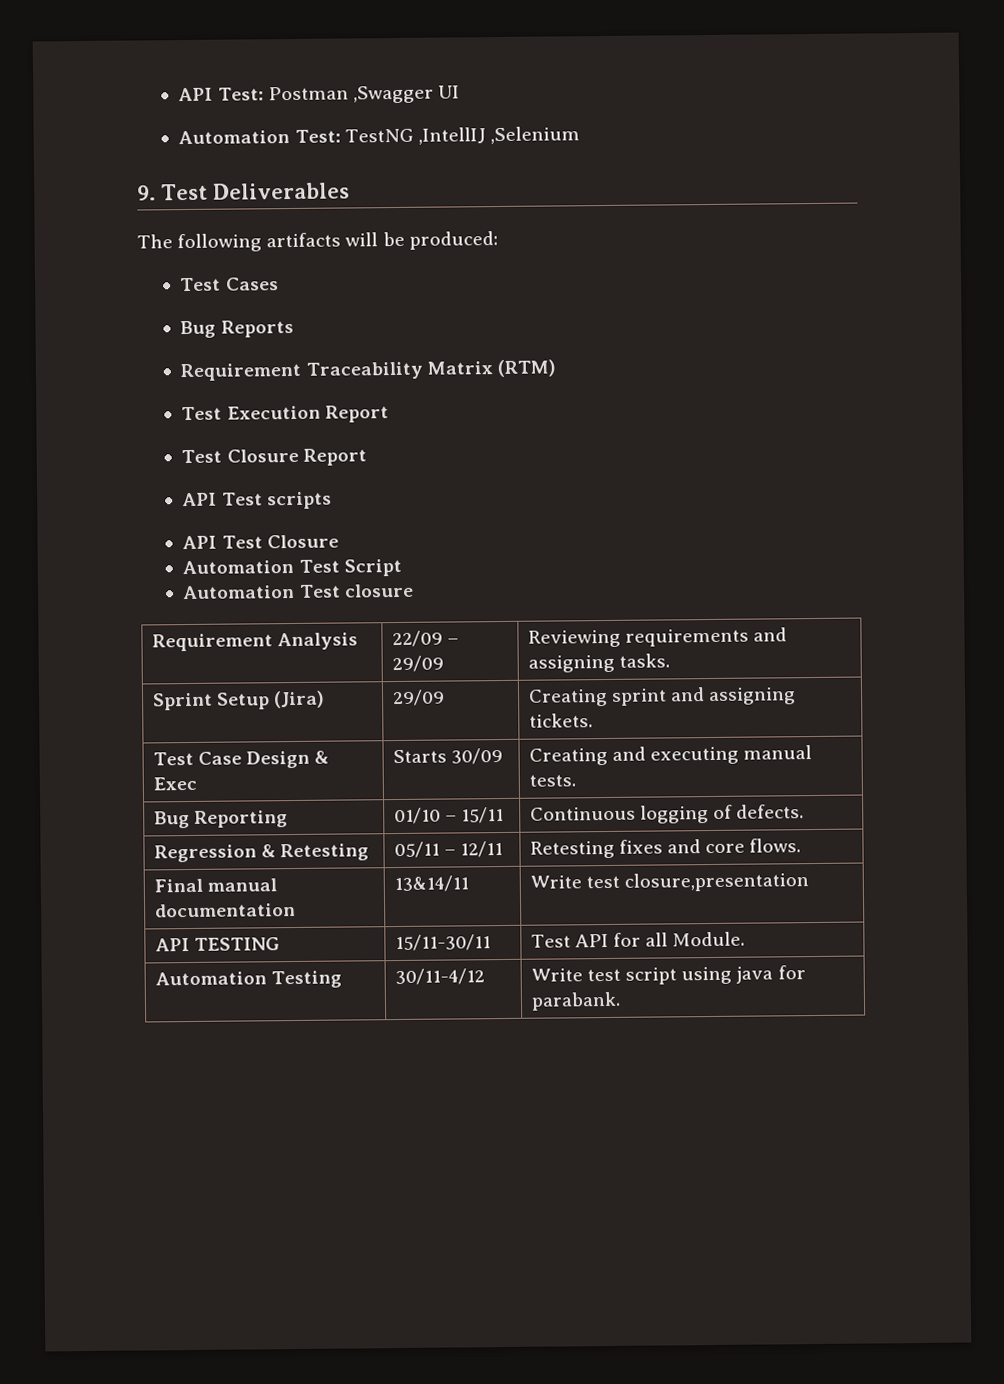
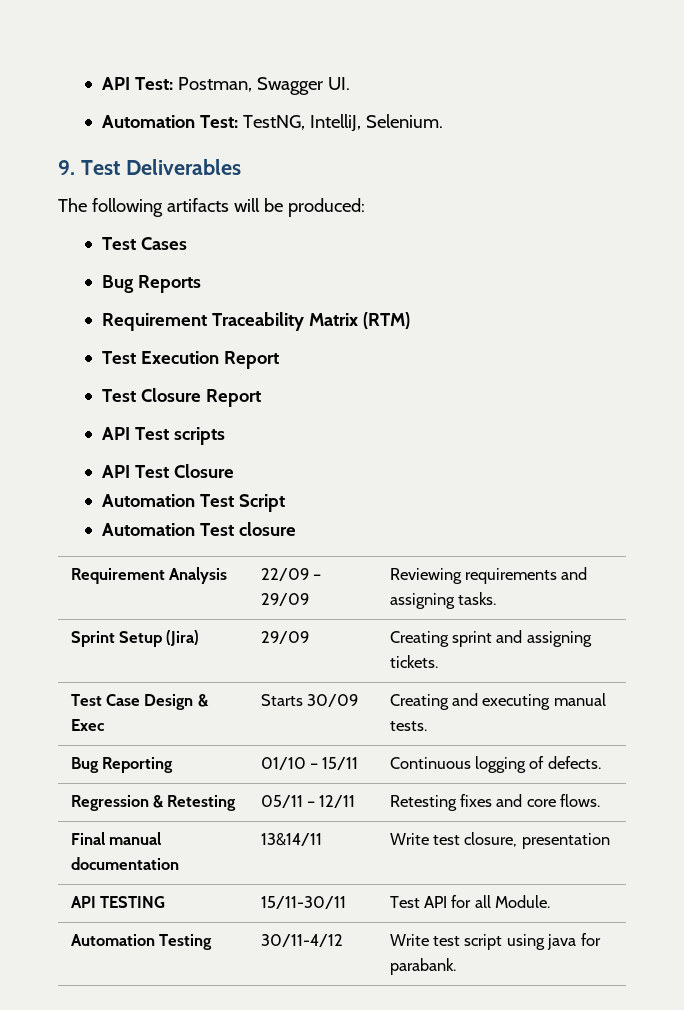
[267,85,460,104] Postman ,Swagger UI -> [177,77,350,95] Postman, Swagger UI.
[344,126,580,145] TestNG ,IntellIJ ,Selenium -> [242,114,443,132] TestNG, IntelliJ, Selenium.
[624,872,810,892] closure,presentation -> [464,832,610,849] closure, presentation

